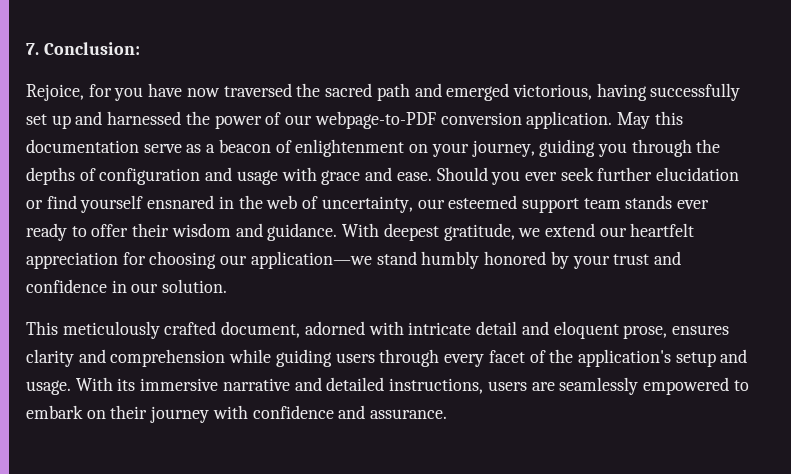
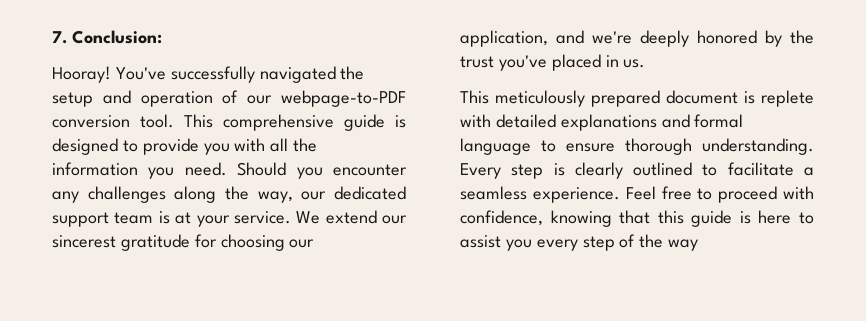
[26,83,741,101] [26,111,683,129] [26,139,721,157] [26,167,740,185] [26,195,710,213] [26,223,695,241] [26,251,681,269] [26,279,228,293] [26,321,729,339] [26,349,748,367] [26,377,749,395] [26,405,448,423] Rejoice, for you have now traversed the sacred path and emerged victorious, having successfully set up and harnessed the power of our webpage-to-PDF conversion application. May this documentation serve as a beacon of enlightenment on your journey, guiding you through the depths of configuration and usage with grace and ease. Should you ever seek further elucidation or find yourself ensnared in the web of uncertainty, our esteemed support team stands ever ready to offer their wisdom and guidance. With deepest gratitude, we extend our heartfelt appreciation for choosing our application—we stand humbly honored by your trust and confidence in our solution. // This meticulously crafted document, adorned with intricate detail and eloquent prose, ensures clarity and comprehension while guiding users through every facet of the application's setup and usage. With its immersive narrative and detailed instructions, users are seamlessly empowered to embark on their journey with confidence and assurance. -> [52,66,365,83] [52,90,406,107] [52,114,406,131] [52,138,318,155] [52,162,407,179] [52,186,407,203] [52,210,407,227] [52,234,315,251] [460,30,814,47] [460,54,646,71] [460,90,814,107] [460,114,744,131] [460,138,814,155] [460,162,814,179] [460,186,814,203] [460,210,814,227] [460,234,699,251] Hooray! You've successfully navigated the setup and operation of our webpage-to-PDF conversion tool. This comprehensive guide is designed to provide you with all the information you need. Should you encounter any challenges along the way, our dedicated support team is at your service. We extend our sincerest gratitude for choosing our application, and we're deeply honored by the trust you've placed in us. // This meticulously prepared document is replete with detailed explanations and formal language to ensure thorough understanding. Every step is clearly outlined to facilitate a seamless experience. Feel free to proceed with confidence, knowing that this guide is here to assist you every step of the way

